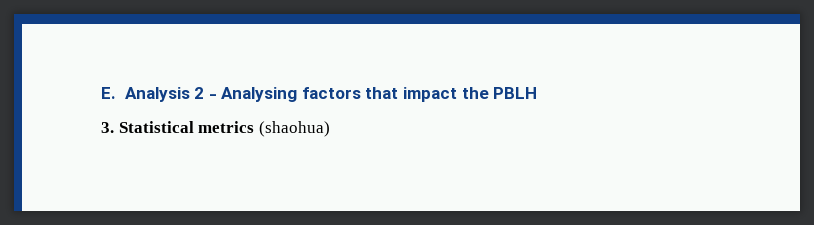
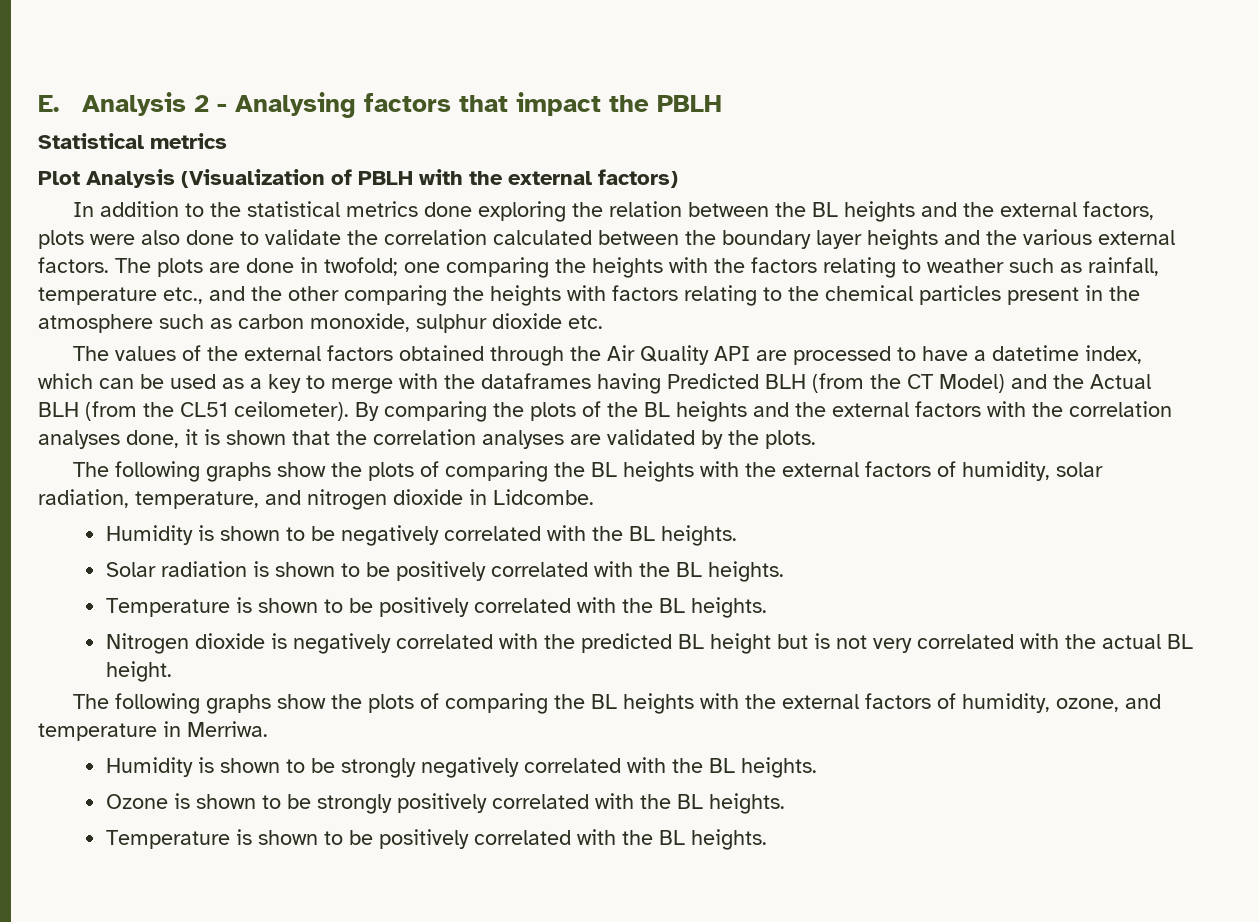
[101,122,114,133] 3. -> (722, 103) none
[258,121,330,137] (shaohua) -> [38,169,678,188] [73,201,1155,222] [38,229,1175,250] [38,257,1159,278] [38,285,1140,306] [38,313,603,333] [73,345,1143,366] [38,373,1151,394] [38,401,1172,422] [38,429,816,449] [73,461,1104,482] [38,489,594,510] [106,525,738,546] [106,561,785,582] [106,597,768,618] [106,633,1194,654] [106,661,173,682] [73,693,1162,714] [38,721,268,741] [106,757,818,778] [106,793,786,814] [106,829,768,850] // Plot Analysis (Visualization of PBLH with the external factors) // In addition to the statistical metrics done exploring the relation between the BL heights and the external factors, plots were also done to validate the correlation calculated between the boundary layer heights and the various external factors. The plots are done in twofold; one comparing the heights with the factors relating to weather such as rainfall, temperature etc., and the other comparing the heights with factors relating to the chemical particles present in the atmosphere such as carbon monoxide, sulphur dioxide etc. // The values of the external factors obtained through the Air Quality API are processed to have a datetime index, which can be used as a key to merge with the dataframes having Predicted BLH (from the CT Model) and the Actual BLH (from the CL51 ceilometer). By comparing the plots of the BL heights and the external factors with the correlation analyses done, it is shown that the correlation analyses are validated by the plots. // The following graphs show the plots of comparing the BL heights with the external factors of humidity, solar radiation, temperature, and nitrogen dioxide in Lidcombe. // Humidity is shown to be negatively correlated with the BL heights. // Solar radiation is shown to be positively correlated with the BL heights. // Temperature is shown to be positively correlated with the BL heights. // Nitrogen dioxide is negatively correlated with the predicted BL height but is not very correlated with the actual BL height. // The following graphs show the plots of comparing the BL heights with the external factors of humidity, ozone, and temperature in Merriwa. // Humidity is shown to be strongly negatively correlated with the BL heights. // Ozone is shown to be strongly positively correlated with the BL heights. // Temperature is shown to be positively correlated with the BL heights.

